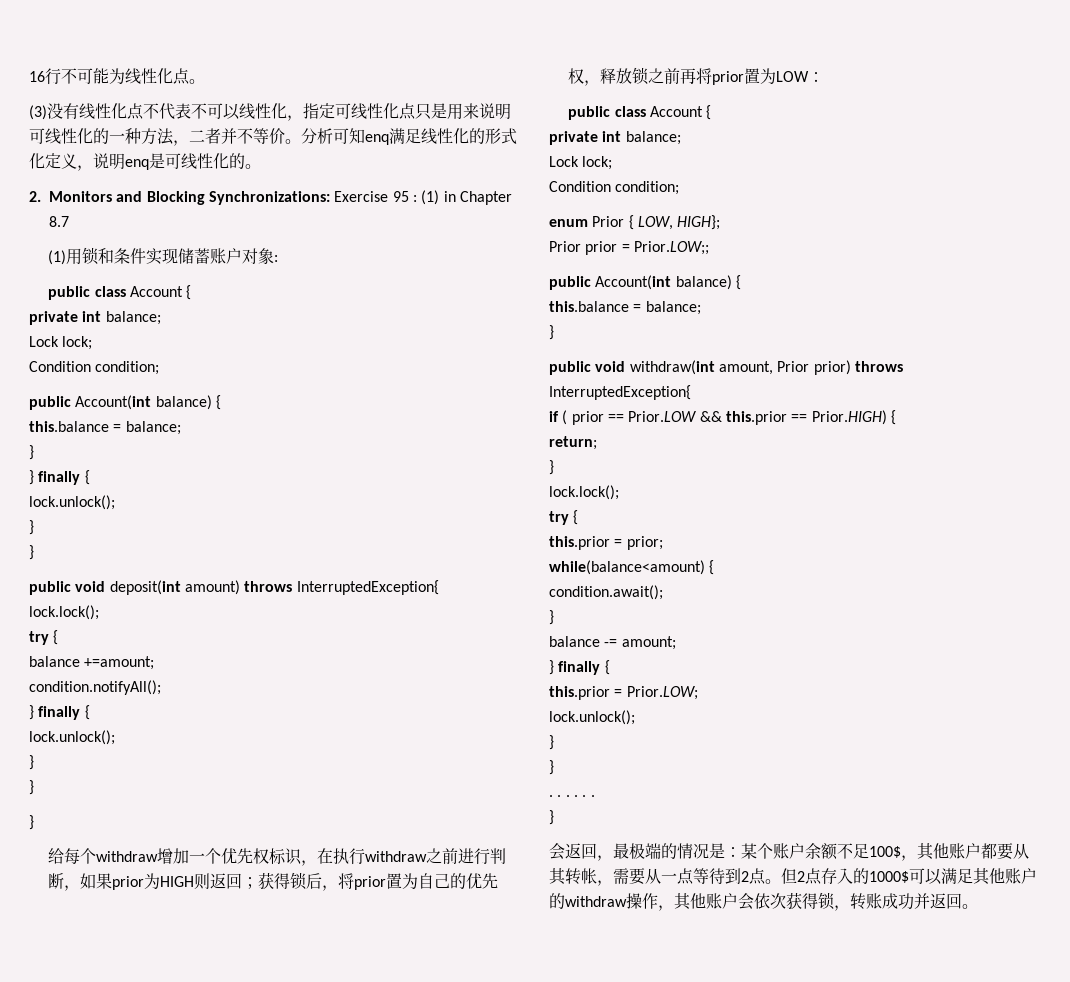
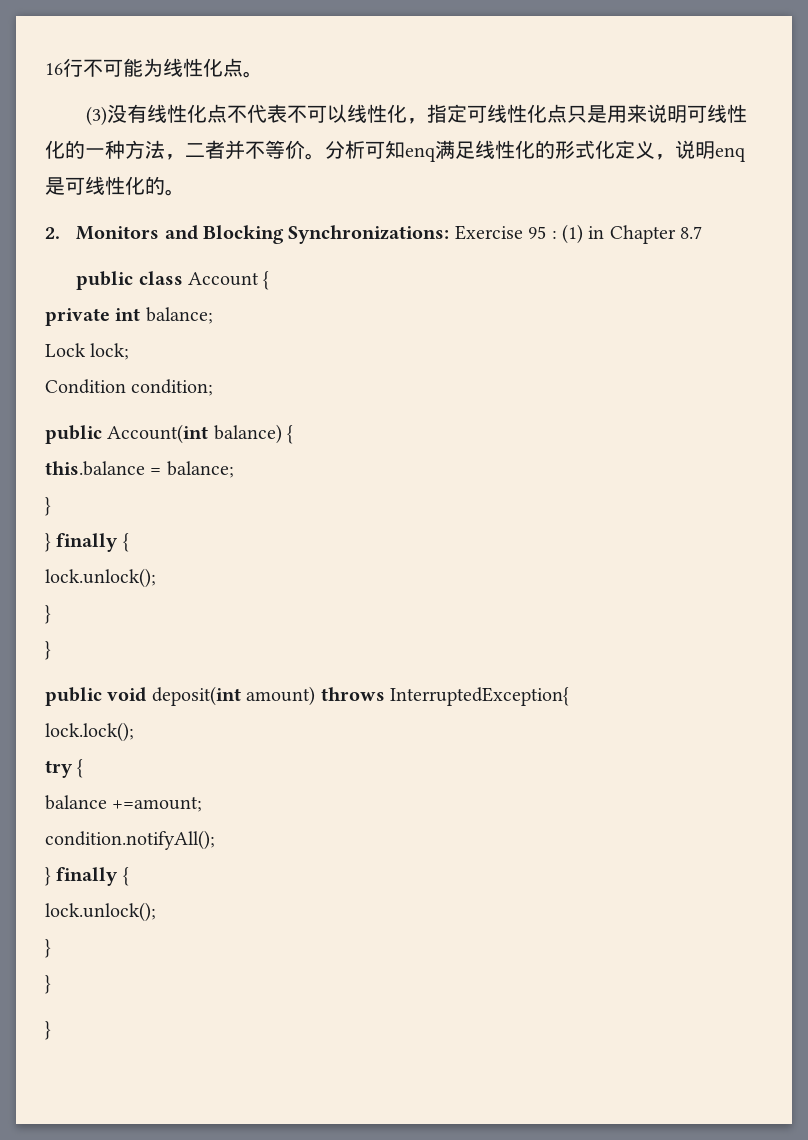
[48,247,279,265] // (1)用锁和条件实现储蓄账户对象: -> (703, 232) none
[48,848,507,866] [48,872,499,891] [568,67,825,86] [568,105,712,120] [549,131,681,145] [549,156,613,170] [549,181,680,195] [549,215,721,230] [549,241,709,255] [549,275,741,290] [549,301,701,315] [549,325,554,340] [549,360,903,375] [549,385,691,400] [549,410,896,425] [549,436,597,450] [549,460,554,475] [549,485,619,500] [549,510,579,525] [549,536,663,550] [549,560,715,575] [549,585,663,600] [549,610,554,625] [549,636,676,650] [549,660,610,675] [549,686,698,700] [549,710,635,725] [549,735,554,750] [549,760,554,775] [549,795,595,797] [549,810,554,825] [549,843,1029,861] [549,868,1037,886] [549,892,978,911] // 给每个withdraw增加一个优先权标识，在执行withdraw之前进行判断，如果prior为HIGH则返回；获得锁后，将prior置为自己的优先权，释放锁之前再将prior置为LOW： // public class Account { // private int balance; // Lock lock; // Condition condition; // enum Prior { LOW, HIGH}; // Prior prior = Prior.LOW;; // public Account(int balance) { // this.balance = balance; // } // public void withdraw(int amount, Prior prior) throws InterruptedException{ // if ( prior == Prior.LOW && this.prior == Prior.HIGH) { // return; // } // lock.lock(); // try { // this.prior = prior; // while(balance<amount) { // condition.await(); // } // balance -= amount; // } finally { // this.prior = Prior.LOW; // lock.unlock(); // } // } // . . . . . . // } // 会返回，最极端的情况是：某个账户余额不足100$，其他账户都要从其转帐，需要从一点等待到2点。但2点存入的1000$可以满足其他账户的withdraw操作，其他账户会依次获得锁，转账成功并返回。 -> (51, 1030) none

